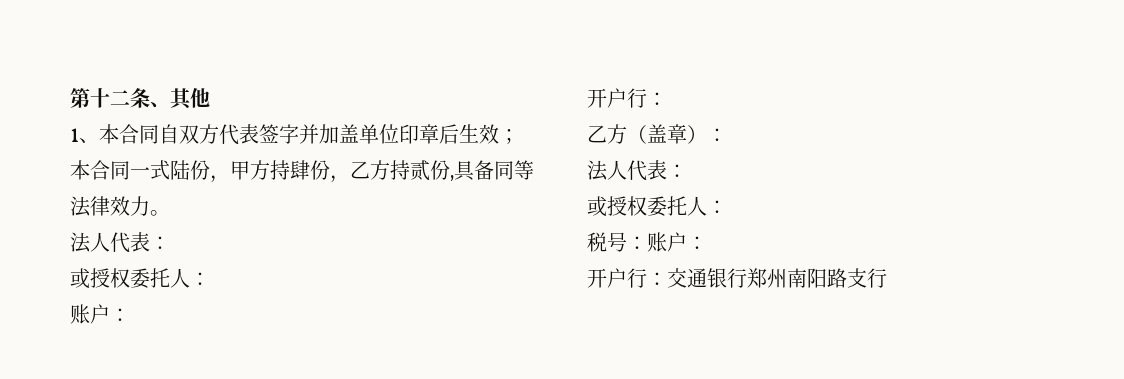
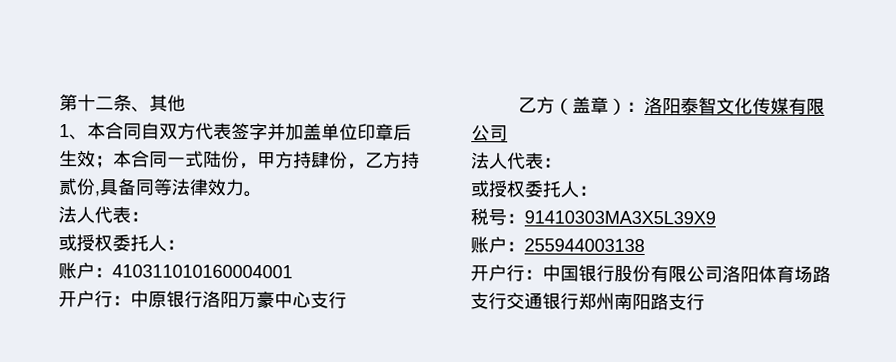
[587,88,667,108] [587,124,727,144] // 开户行： // 乙方（盖章）： -> [112,264,293,279] [58,290,347,309] [517,96,825,115] [471,125,508,142] 410311010160004001 // 开户行：中原银行洛阳万豪中心支行 // 乙方（盖章）：洛阳泰智文化传媒有限公司
[647,232,707,252] [587,268,667,288] 账户： // 开户行： -> [524,210,716,225] [470,236,645,254] [470,264,831,283] [470,292,507,310] 91410303MA3X5L39X9 // 账户：255944003138 // 开户行：中国银行股份有限公司洛阳体育场路支行

